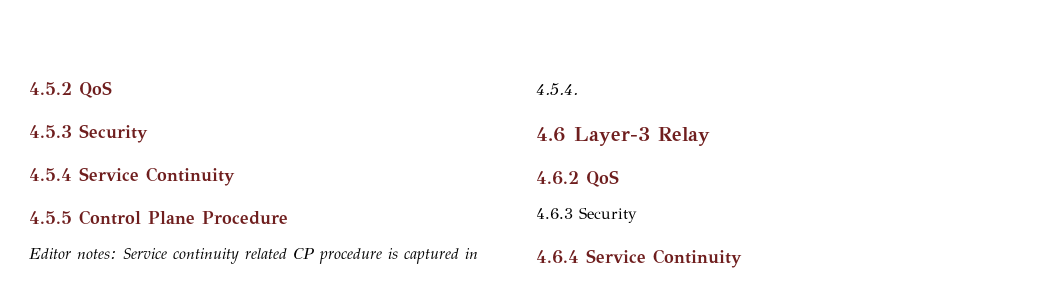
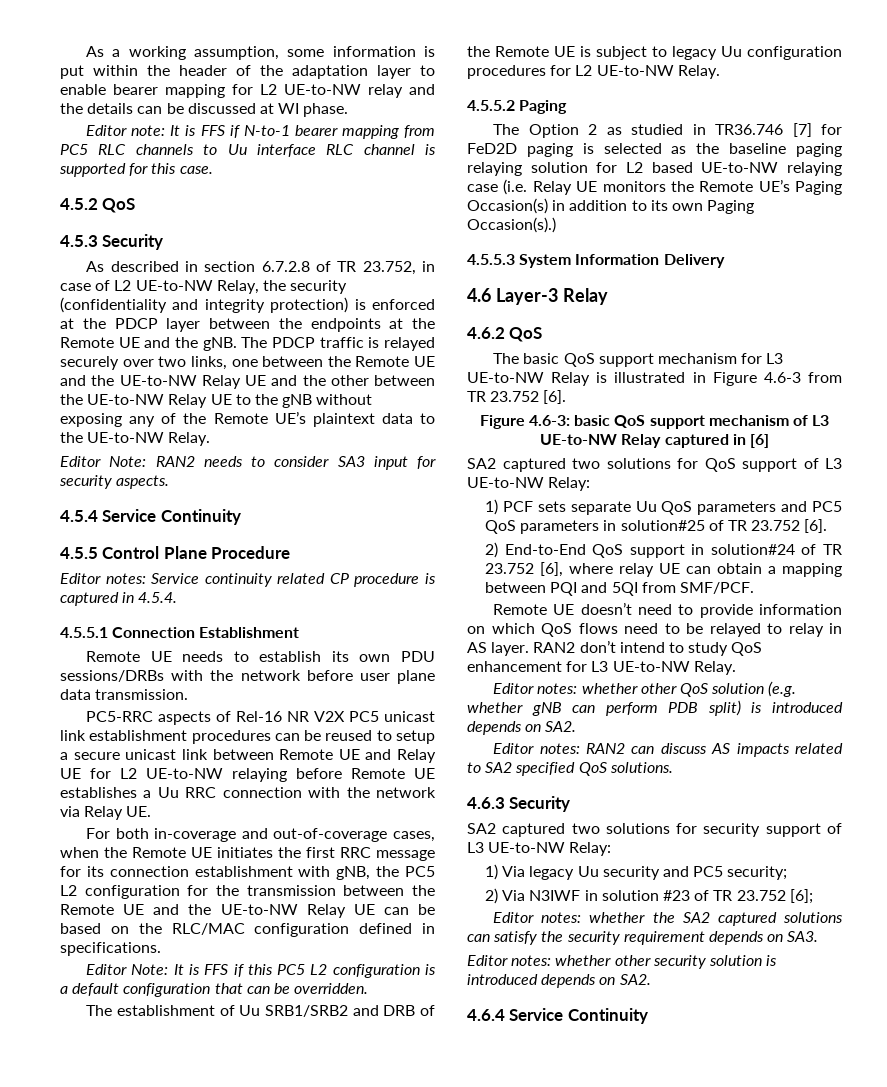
[29,81,112,98] [29,124,148,143] 4.5.2 QoS // 4.5.3 Security -> [86,46,435,60] [60,65,435,79] [60,84,435,98] [60,103,349,117] [86,125,435,139] [60,144,436,157] [59,163,213,177] [60,198,136,213] [60,234,164,250] [86,261,435,275] [60,280,348,294] [60,297,435,313] [60,318,435,332] [60,337,435,351] [60,356,435,370] [60,375,435,389] [60,394,373,408] [60,411,435,427] [60,432,211,446] [60,456,436,470] [59,475,170,489] As a working assumption, some information is put within the header of the adaptation layer to enable bearer mapping for L2 UE-to-NW relay and the details can be discussed at WI phase. // Editor note: It is FFS if N-to-1 bearer mapping from PC5 RLC channels to Uu interface RLC channel is supported for this case. // 4.5.2 QoS // 4.5.3 Security // As described in section 6.7.2.8 of TR 23.752, in case of L2 UE-to-NW Relay, the security (confidentiality and integrity protection) is enforced at the PDCP layer between the endpoints at the Remote UE and the gNB. The PDCP traffic is relayed securely over two links, one between the Remote UE and the UE-to-NW Relay UE and the other between the UE-to-NW Relay UE to the gNB without exposing any of the Remote UE’s plaintext data to the UE-to-NW Relay. // Editor Note: RAN2 needs to consider SA3 input for security aspects.
(578, 89) none -> [60,627,300,638] [86,651,435,662] [60,670,435,684] [60,689,189,700] [86,711,435,725] [60,730,435,744] [60,749,436,763] [60,768,435,782] [60,787,436,798] [60,806,152,820] [86,828,435,842] [60,847,435,861] [60,866,435,880] [60,885,435,899] [60,904,435,918] [60,923,435,937] [60,942,161,956] [86,964,436,978] [60,983,369,997] [86,1005,435,1017] [467,46,842,60] [467,65,720,79] [467,100,568,114] [493,123,842,138] [467,143,842,157] [467,162,842,176] [467,179,842,195] [467,198,755,214] [467,217,556,233] [467,254,725,268] // 4.5.5.1 Connection Establishment // Remote UE needs to establish its own PDU sessions/DRBs with the network before user plane data transmission. // PC5-RRC aspects of Rel-16 NR V2X PC5 unicast link establishment procedures can be reused to setup a secure unicast link between Remote UE and Relay UE for L2 UE-to-NW relaying before Remote UE establishes a Uu RRC connection with the network via Relay UE. // For both in-coverage and out-of-coverage cases, when the Remote UE initiates the first RRC message for its connection establishment with gNB, the PC5 L2 configuration for the transmission between the Remote UE and the UE-to-NW Relay UE can be based on the RLC/MAC configuration defined in specifications. // Editor Note: It is FFS if this PC5 L2 configuration is a default configuration that can be overridden. // The establishment of Uu SRB1/SRB2 and DRB of the Remote UE is subject to legacy Uu configuration procedures for L2 UE-to-NW Relay. // 4.5.5.2 Paging // The Option 2 as studied in TR36.746 [7] for FeD2D paging is selected as the baseline paging relaying solution for L2 based UE-to-NW relaying case (i.e. Relay UE monitors the Remote UE’s Paging Occasion(s) in addition to its own Paging Occasion(s).) // 4.5.5.3 System Information Delivery
[536,207,637,223] 4.6.3 Security -> [493,353,784,367] [467,372,842,386] [467,390,567,404] [479,415,830,429] [540,434,769,448] [467,458,842,472] [467,477,591,491] [485,499,842,515] [485,519,828,534] [485,542,842,558] [485,562,842,577] [485,582,754,596] [493,602,842,618] [467,623,842,637] [467,640,763,656] [467,661,736,675] [493,681,797,697] [467,700,843,716] [467,721,577,735] [493,743,843,757] [467,762,673,776] [467,796,571,812] [467,823,842,837] [467,842,612,856] [485,864,788,880] [485,888,813,904] [493,912,843,926] [467,931,819,945] [467,955,778,969] [467,974,651,988] The basic QoS support mechanism for L3 UE-to-NW Relay is illustrated in Figure 4.6-3 from TR 23.752 [6]. // Figure 4.6-3: basic QoS support mechanism of L3 UE-to-NW Relay captured in [6] // SA2 captured two solutions for QoS support of L3 UE-to-NW Relay: // 1) PCF sets separate Uu QoS parameters and PC5 QoS parameters in solution#25 of TR 23.752 [6]. // 2) End-to-End QoS support in solution#24 of TR 23.752 [6], where relay UE can obtain a mapping between PQI and 5QI from SMF/PCF. // Remote UE doesn’t need to provide information on which QoS flows need to be relayed to relay in AS layer. RAN2 don’t intend to study QoS enhancement for L3 UE-to-NW Relay. // Editor notes: whether other QoS solution (e.g. whether gNB can perform PDB split) is introduced depends on SA2. // Editor notes: RAN2 can discuss AS impacts related to SA2 specified QoS solutions. // 4.6.3 Security // SA2 captured two solutions for security support of L3 UE-to-NW Relay: // 1) Via legacy Uu security and PC5 security; // 2) Via N3IWF in solution #23 of TR 23.752 [6]; // Editor notes: whether the SA2 captured solutions can satisfy the security requirement depends on SA3. // Editor notes: whether other security solution is introduced depends on SA2.

